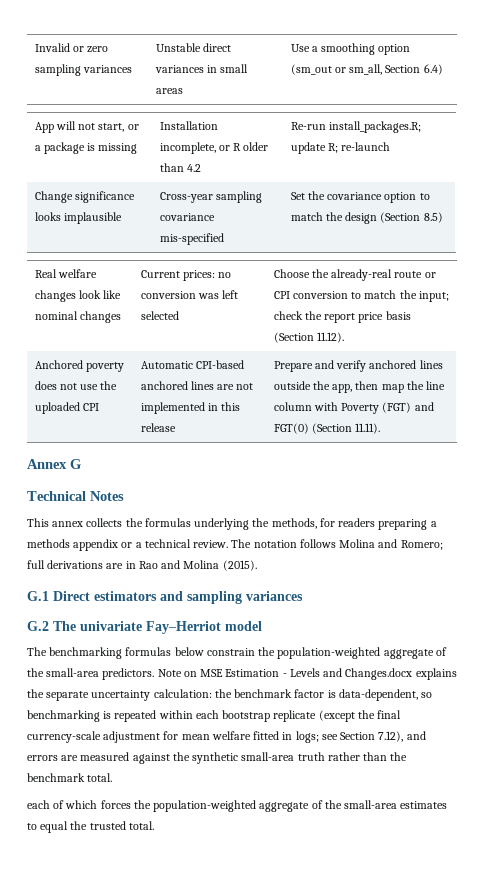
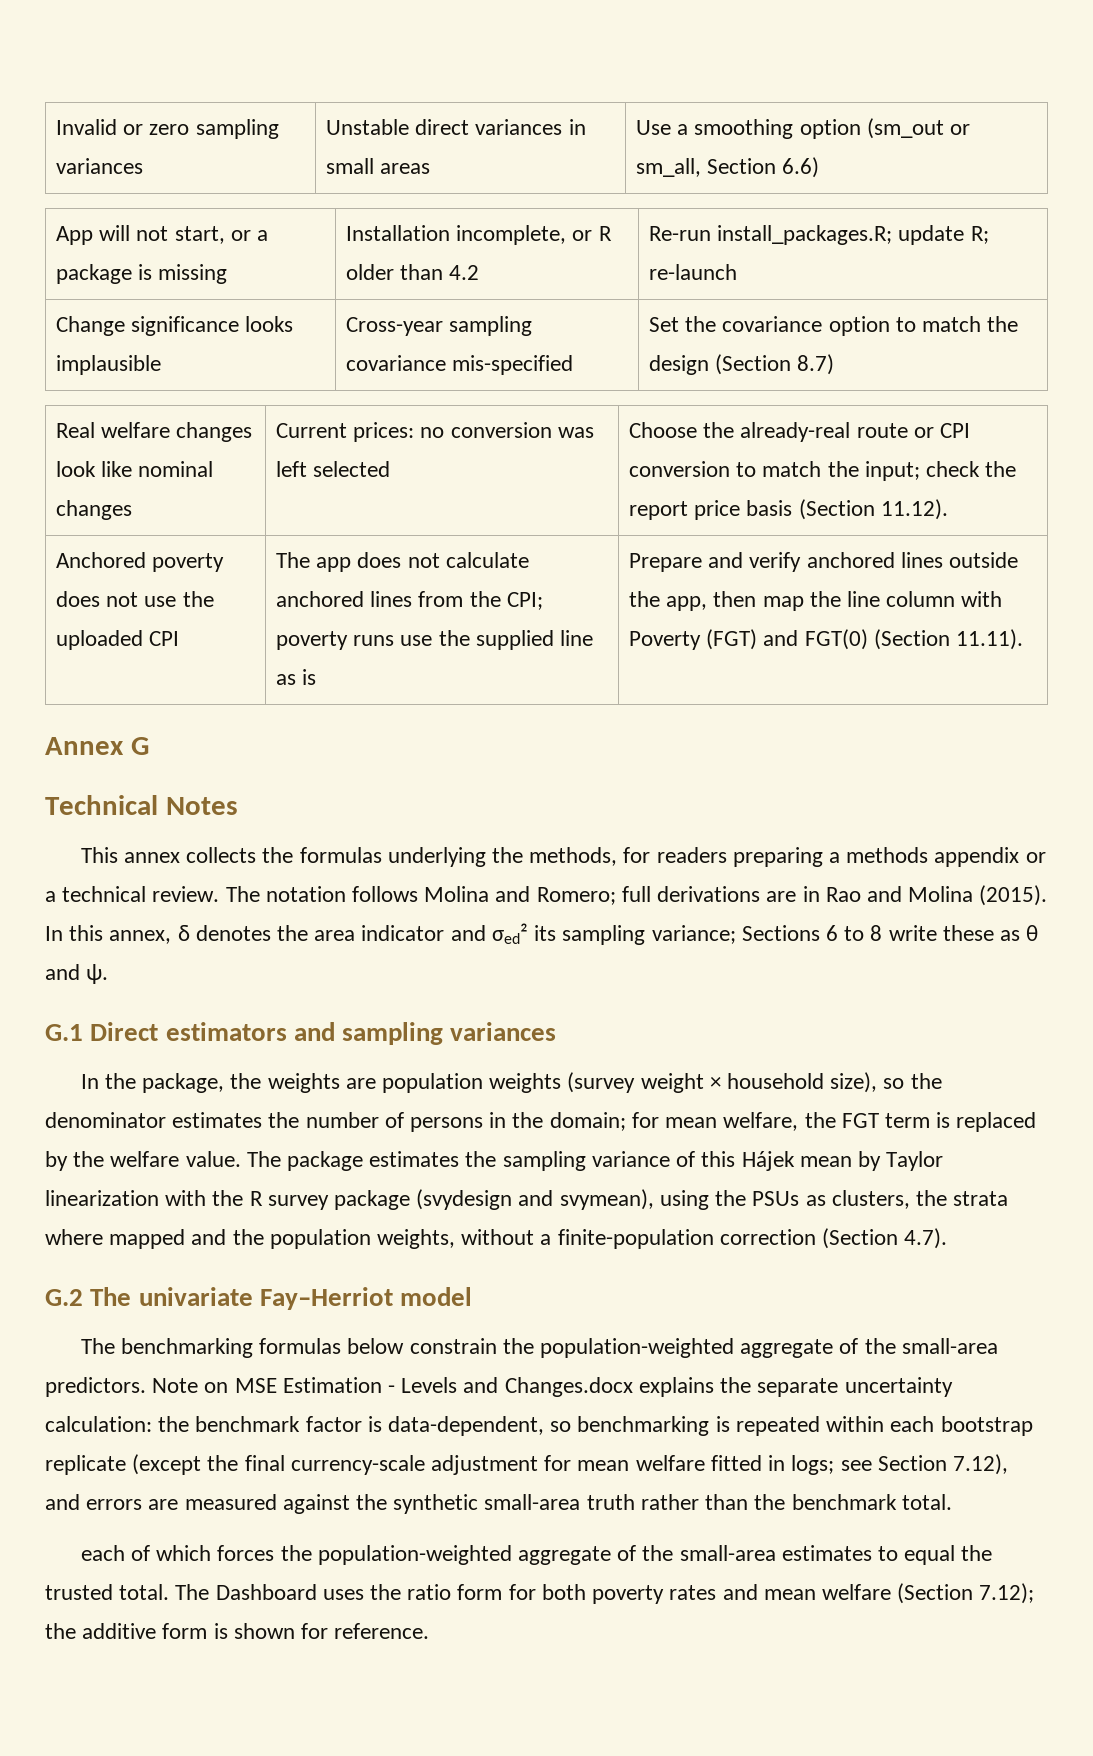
[423,64,443,75] 6.4) -> [782,157,820,178] 6.6)
[423,212,443,223] 8.5) -> [797,354,835,375] 8.7)
[140,360,244,369] [140,381,254,390] [140,402,241,414] [140,423,176,432] Automatic CPI-based anchored lines are not implemented in this release -> [275,552,529,572] [275,591,543,610] [275,630,593,650] [275,669,317,685] The app does not calculate anchored lines from the CPI; poverty runs use the supplied line as is
(257, 565) none -> [45,923,1039,945] [45,964,109,984] In this annex, δ denotes the area indicator and σed² its sampling variance; Sections 6 to 8 write these as θ and ψ.
(303, 596) none -> [80,1072,942,1093] [45,1112,1037,1132] [45,1151,944,1171] [45,1189,1009,1210] [45,1228,948,1249] // In the package, the weights are population weights (survey weight × household size), so the denominator estimates the number of persons in the domain; for mean welfare, the FGT term is replaced by the welfare value. The package estimates the sampling variance of this Hájek mean by Taylor linearization with the R survey package (svydesign and svymean), using the PSUs as clusters, the strata where mapped and the population weights, without a finite-population correction (Section 4.7).
(154, 825) none -> [175,1583,1035,1604] [45,1623,430,1639] The Dashboard uses the ratio form for both poverty rates and mean welfare (Section 7.12); the additive form is shown for reference.

